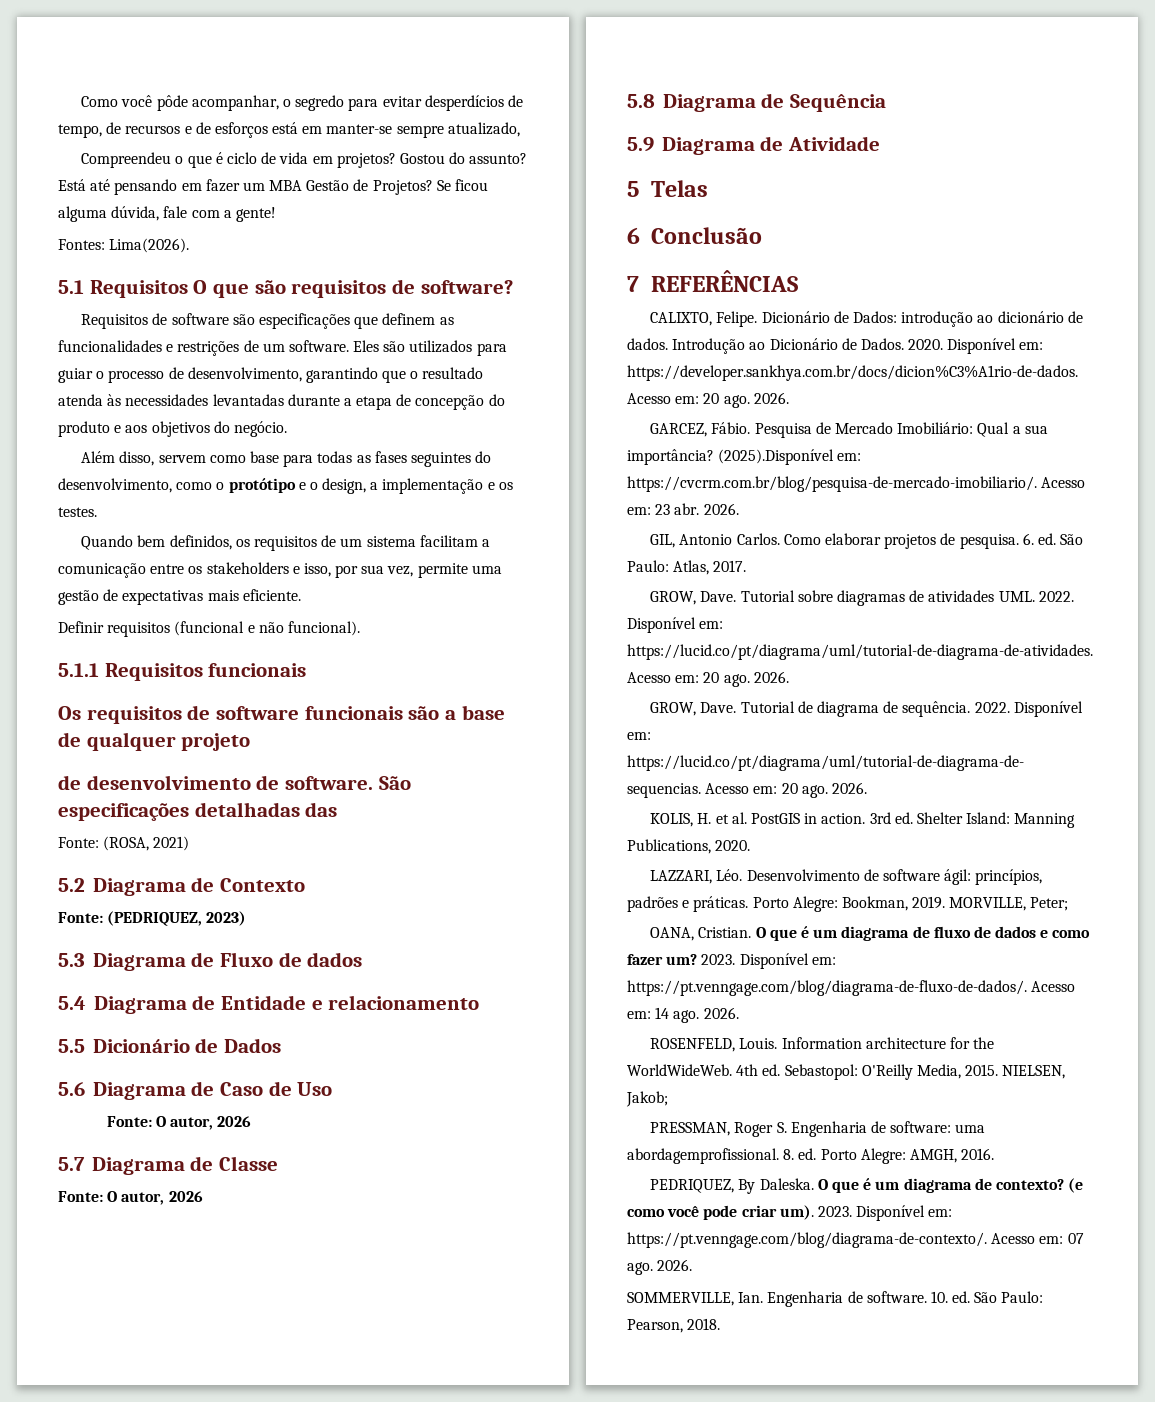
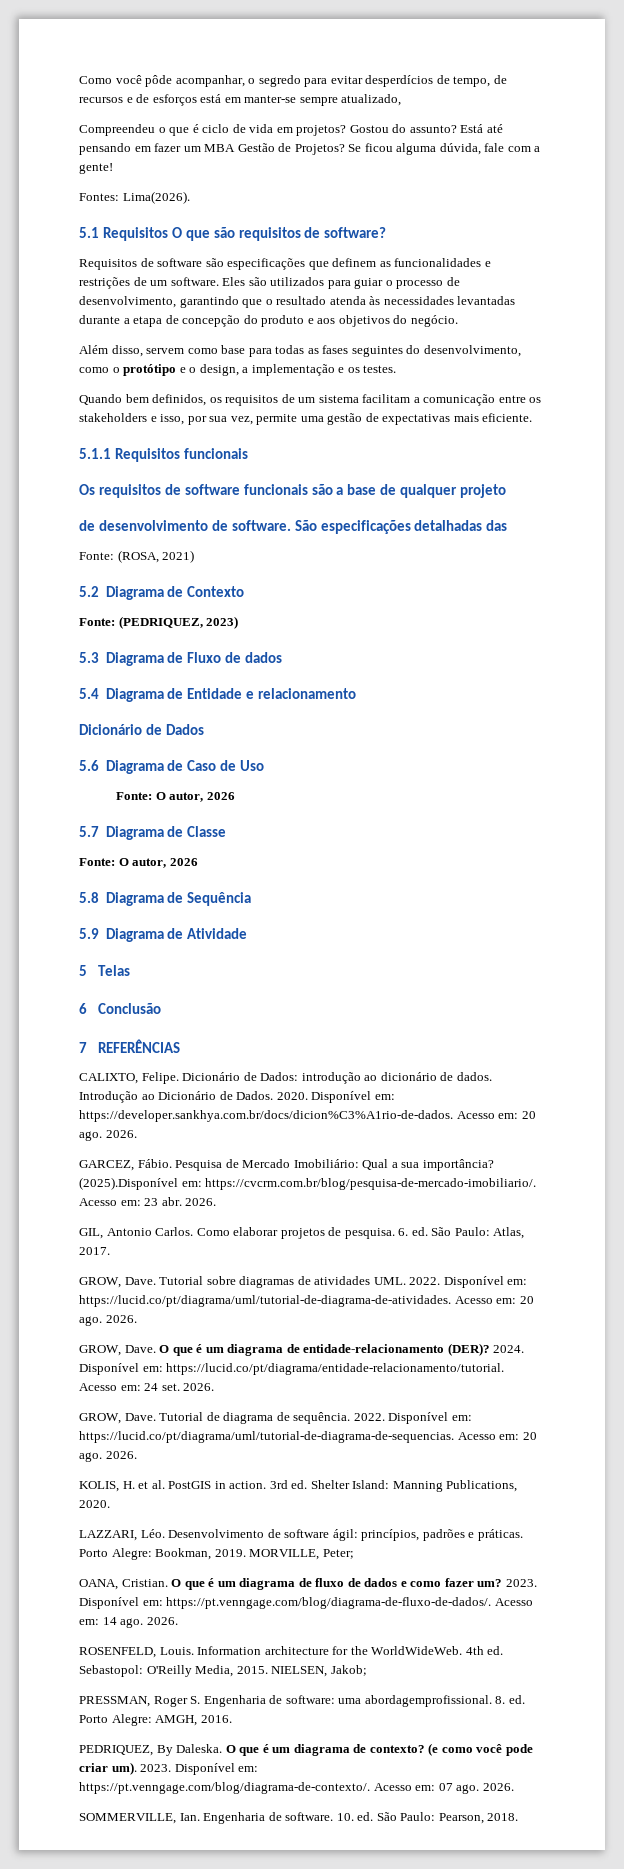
[58,621,360,637] // Definir requisitos (funcional e não funcional). -> (533, 417) none
[58,1039,85,1053] 5.5 -> (357, 693) none
(789, 677) none -> [79,1343,525,1356] [79,1363,505,1375] [79,1383,215,1391] // GROW, Dave. O que é um diagrama de entidade-relacionamento (DER)? 2024. Disponível em: https://lucid.co/pt/diagrama/entidade-relacionamento/tutorial. Acesso em: 24 set. 2026.

